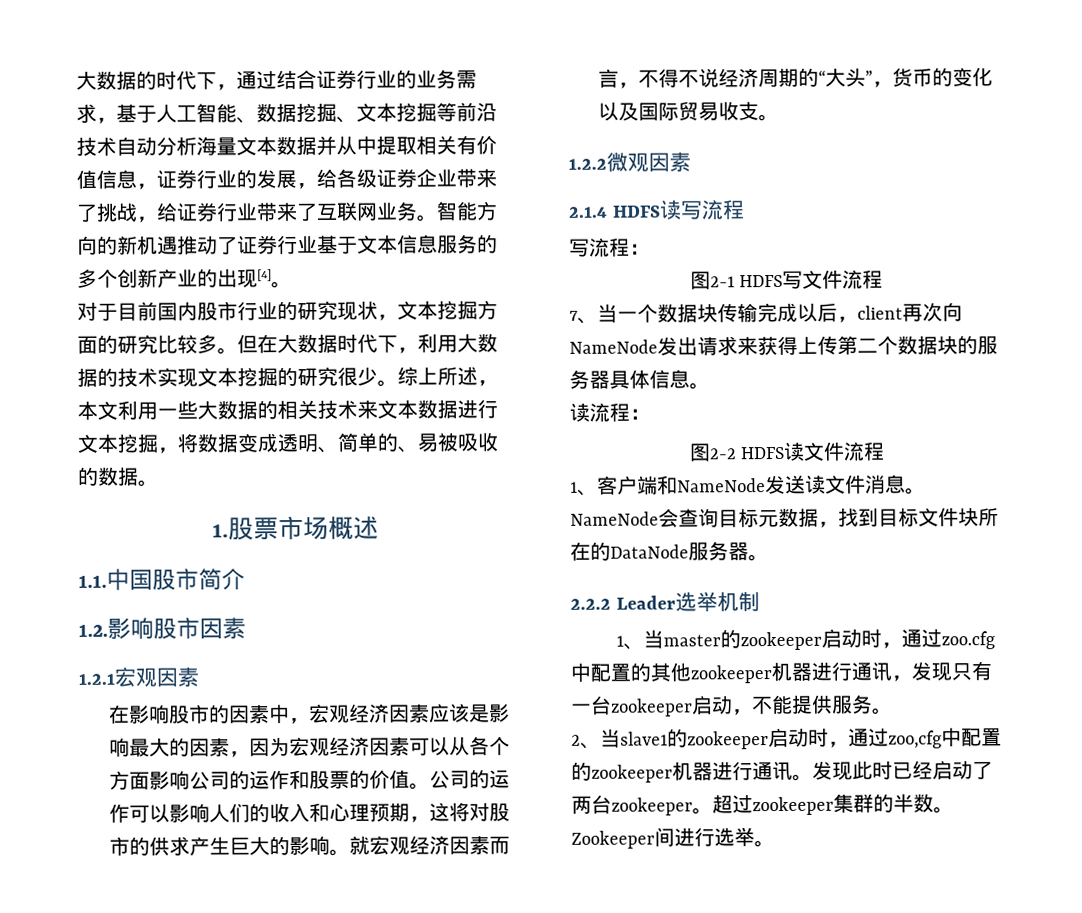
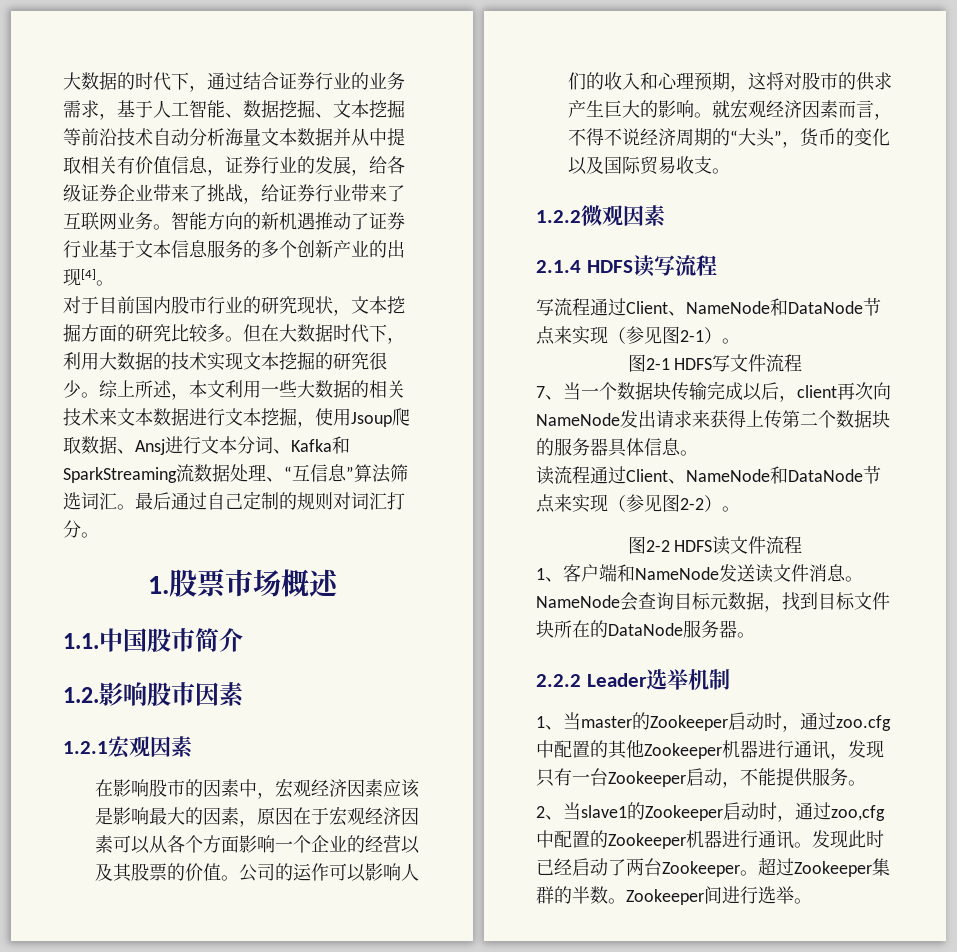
[177,432,498,453] [78,466,139,486] 将数据变成透明、简单的、易被吸收的数据 -> [315,408,410,427] [63,436,350,455] [63,464,408,483] [63,491,405,510] [63,520,81,538] 使用Jsoup爬取数据、Ansj进行文本分词、Kafka和SparkStreaming流数据处理、“互信息”算法筛选词汇。最后通过自己定制的规则对词汇打分
[248,737,290,757] 因为 -> [257,807,330,825] 原因在于
[188,769,310,790] 公司的运作和 -> [275,835,421,854] [95,863,133,882] 一个企业的经营以及其
[629,243,650,255] ： -> [590,298,881,316] [536,326,740,345] 通过Client、NameNode和DataNode节点来实现（参见图2-1）。
[629,408,650,420] ： -> [590,466,881,484] [536,494,740,513] 通过Client、NameNode和DataNode节点来实现（参见图2-2）。
[739,631,822,651] zookeeper -> [650,715,728,731] Zookeeper
[690,665,772,684] zookeeper -> [644,743,722,759] Zookeeper
[611,698,693,717] zookeeper -> [608,771,686,787] Zookeeper
[687,731,769,750] zookeeper -> [645,805,723,821] Zookeeper
[591,764,673,783] zookeeper -> [608,833,686,849] Zookeeper
[611,794,834,816] zookeeper。超过zookeeper -> [662,857,872,877] Zookeeper。超过Zookeeper

